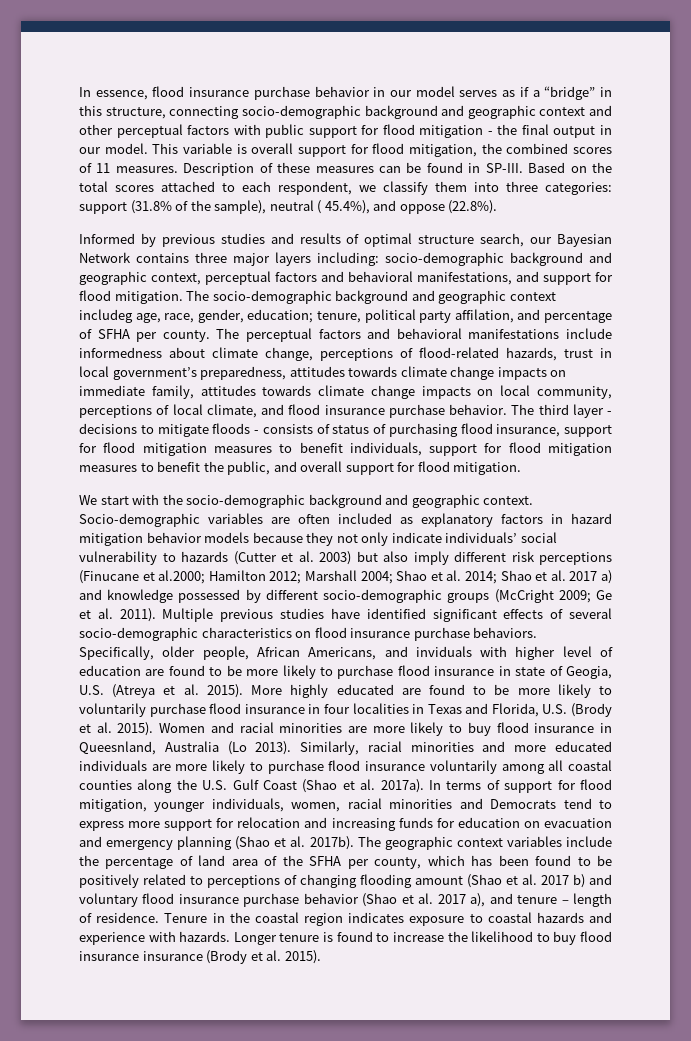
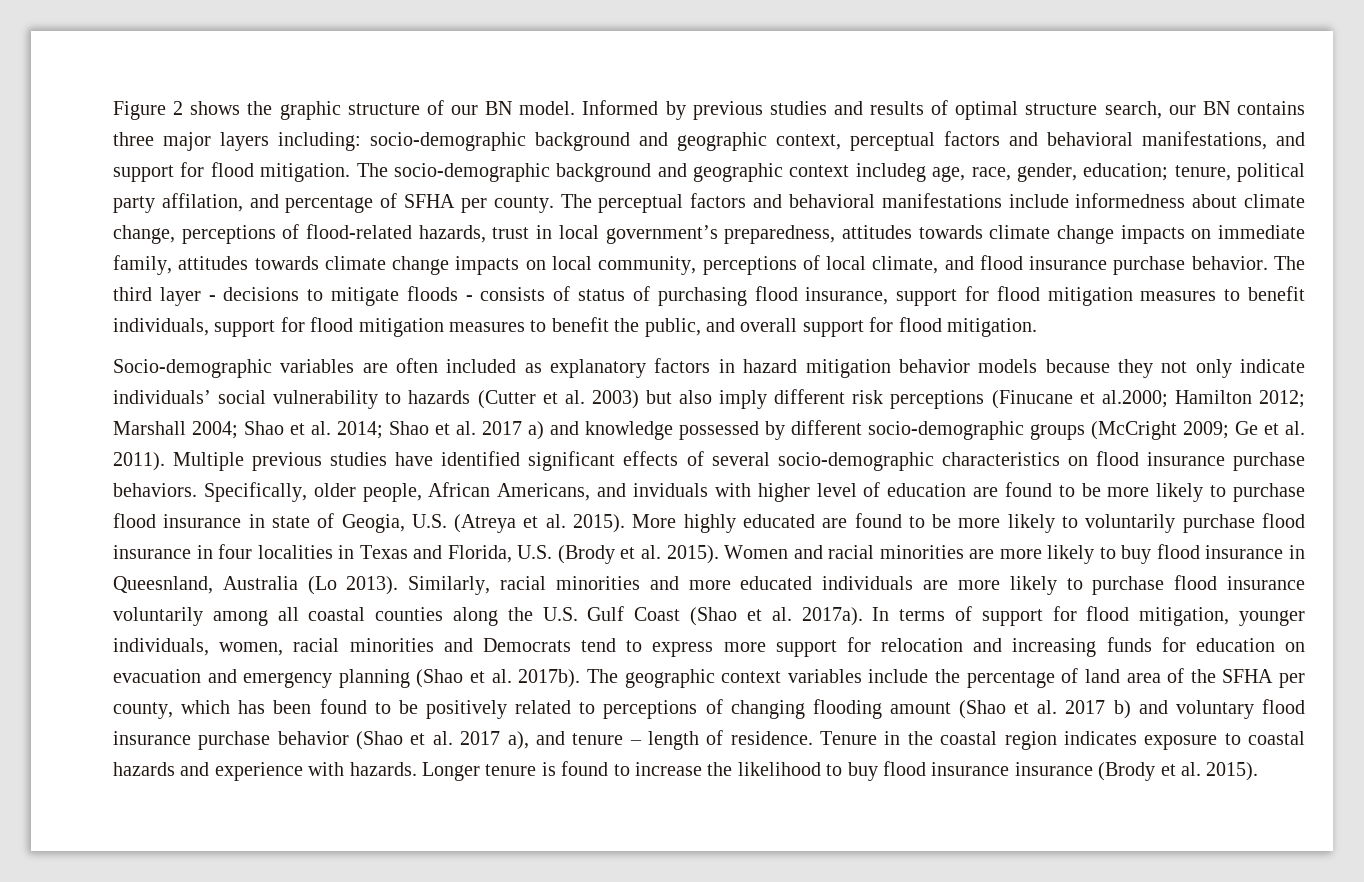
[79,86,613,100] [79,105,612,119] [79,124,613,138] [79,143,613,157] [79,162,613,176] [79,181,612,195] [79,200,498,214] In essence, flood insurance purchase behavior in our model serves as if a “bridge” in this structure, connecting socio-demographic background and geographic context and other perceptual factors with public support for flood mitigation - the final output in our model. This variable is overall support for flood mitigation, the combined scores of 11 measures. Description of these measures can be found in SP-III. Based on the total scores attached to each respondent, we classify them into three categories: support (31.8% of the sample), neutral ( 45.4%), and oppose (22.8%). // -> [113,100,576,120] Figure 2 shows the graphic structure of our BN model.
[557,234,613,247] [79,252,131,263] Bayesian Network -> [1202,101,1230,115] BN
[79,494,534,508] We start with the socio-demographic background and geographic context. -> (1037, 327) none

